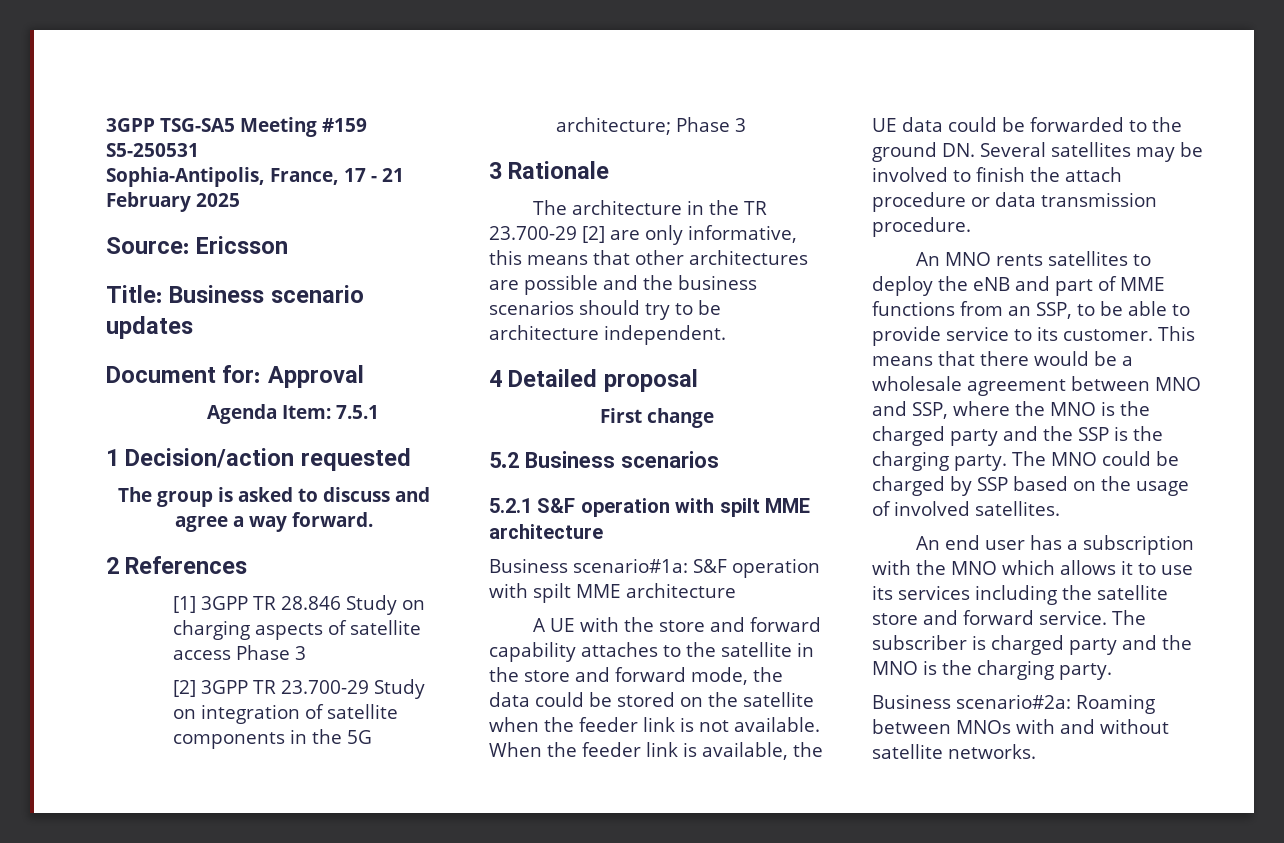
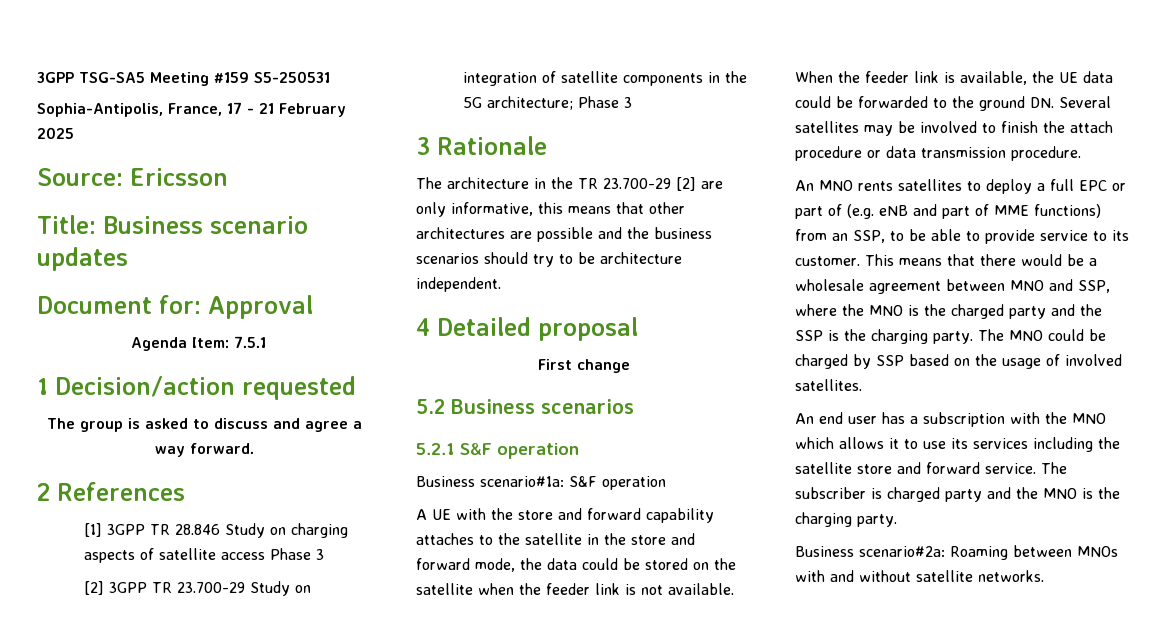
[675,498,810,517] [489,524,603,539] with spilt MME architecture -> (579, 451) none
[489,583,736,603] with spilt MME architecture -> (666, 483) none
[938,276,968,291] the -> [1037,179,1126,191] [795,204,874,219] a full EPC or part of (e.g.
[872,301,955,316] functions -> [1034,204,1101,218] functions)

